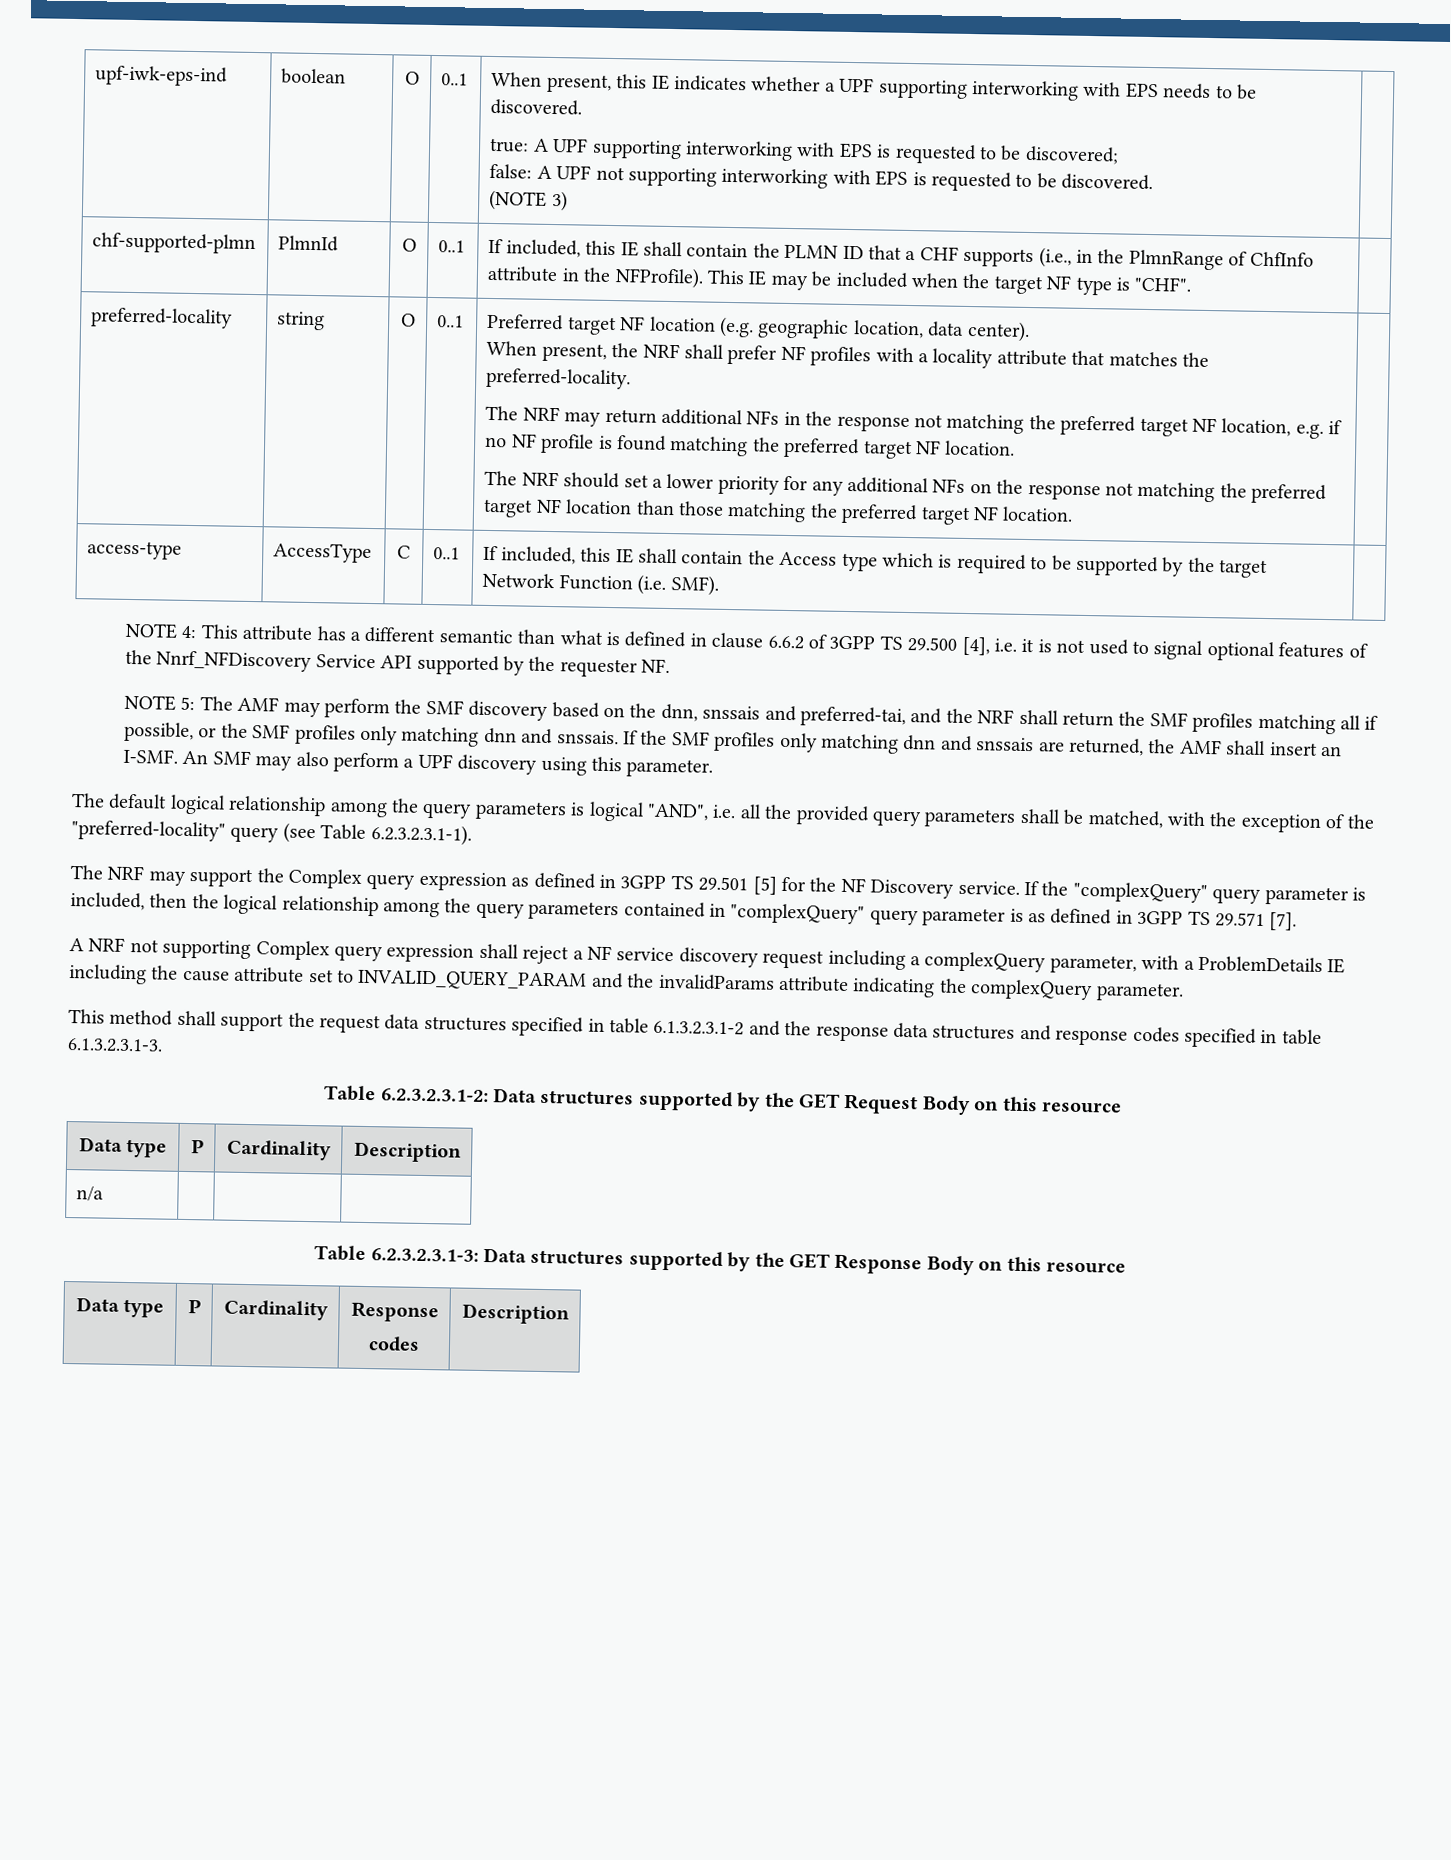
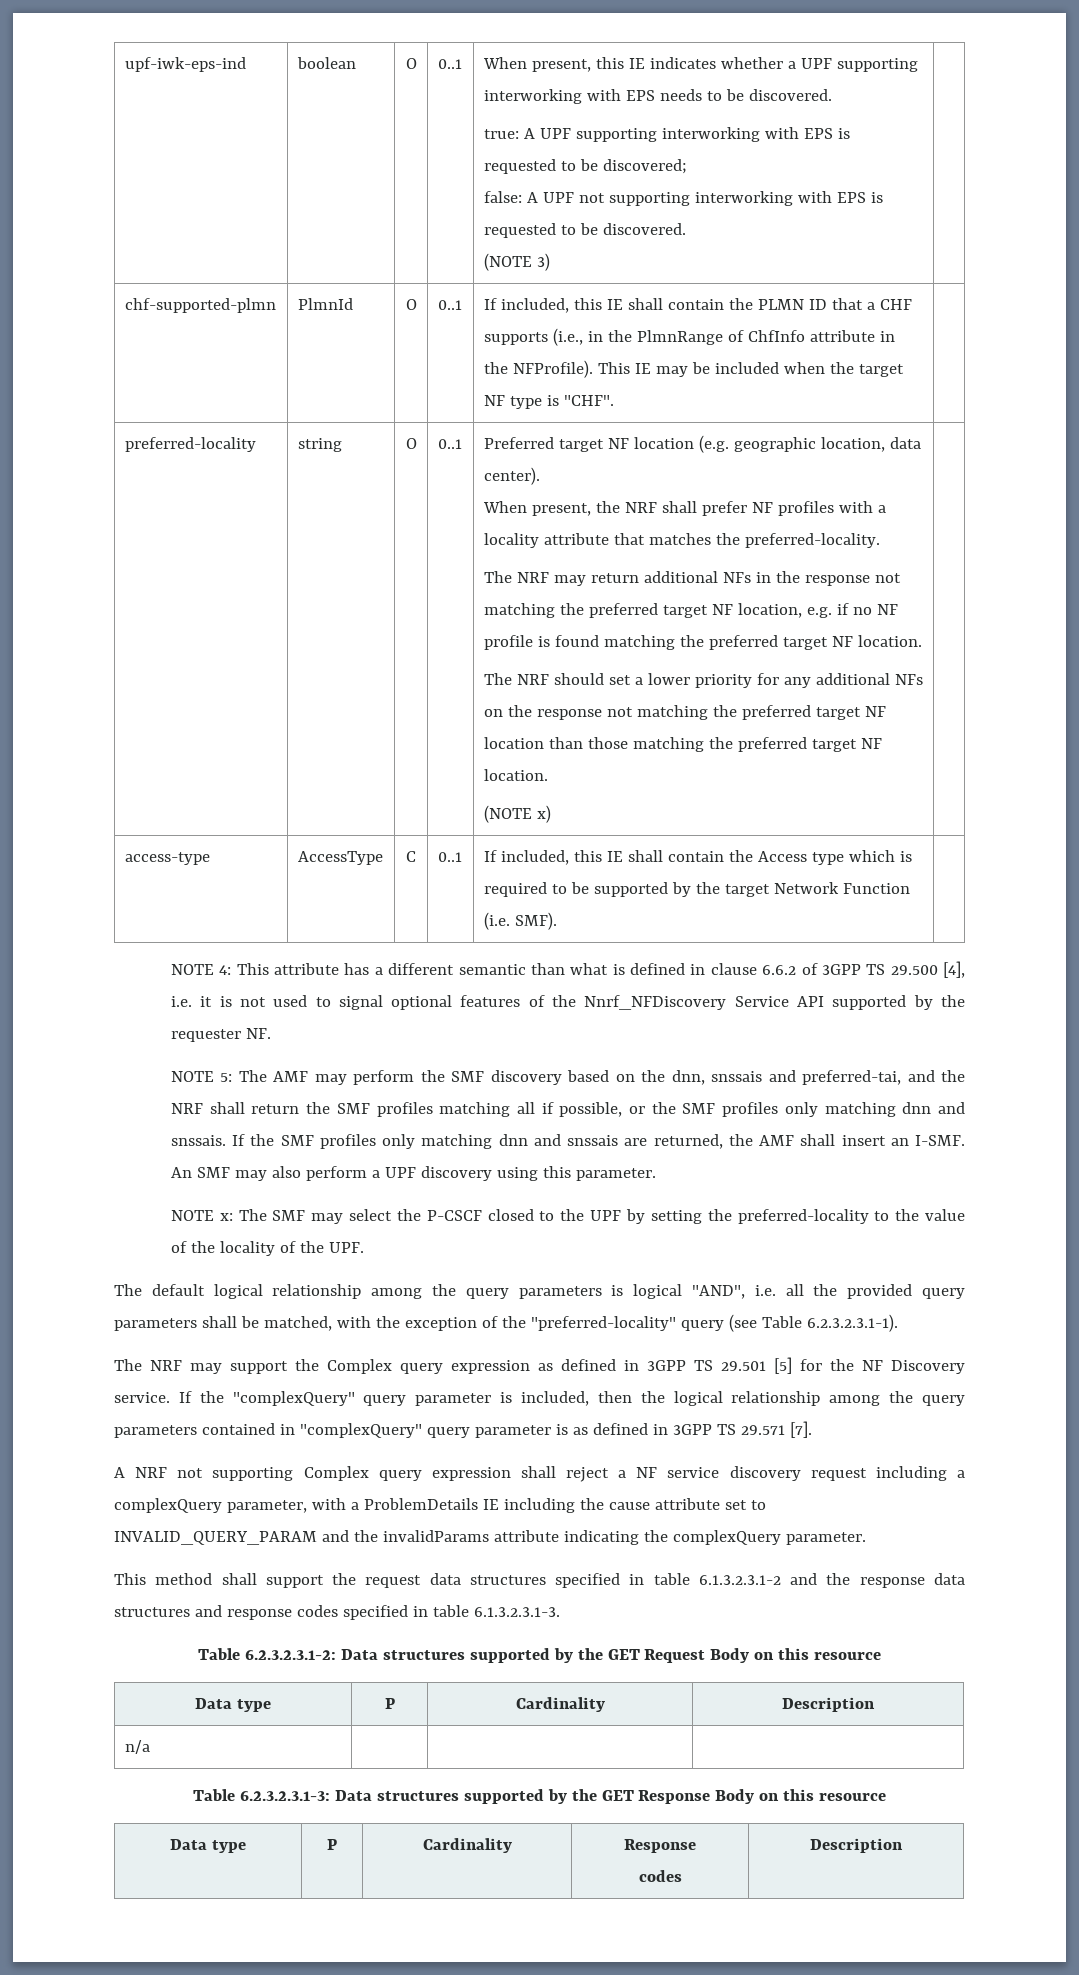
(1074, 514) none -> [483,805,551,823] // (NOTE x)
(714, 768) none -> [170,1209,966,1224] [170,1241,364,1256] // NOTE x: The SMF may select the P-CSCF closed to the UPF by setting the preferred-locality to the value of the locality of the UPF.

